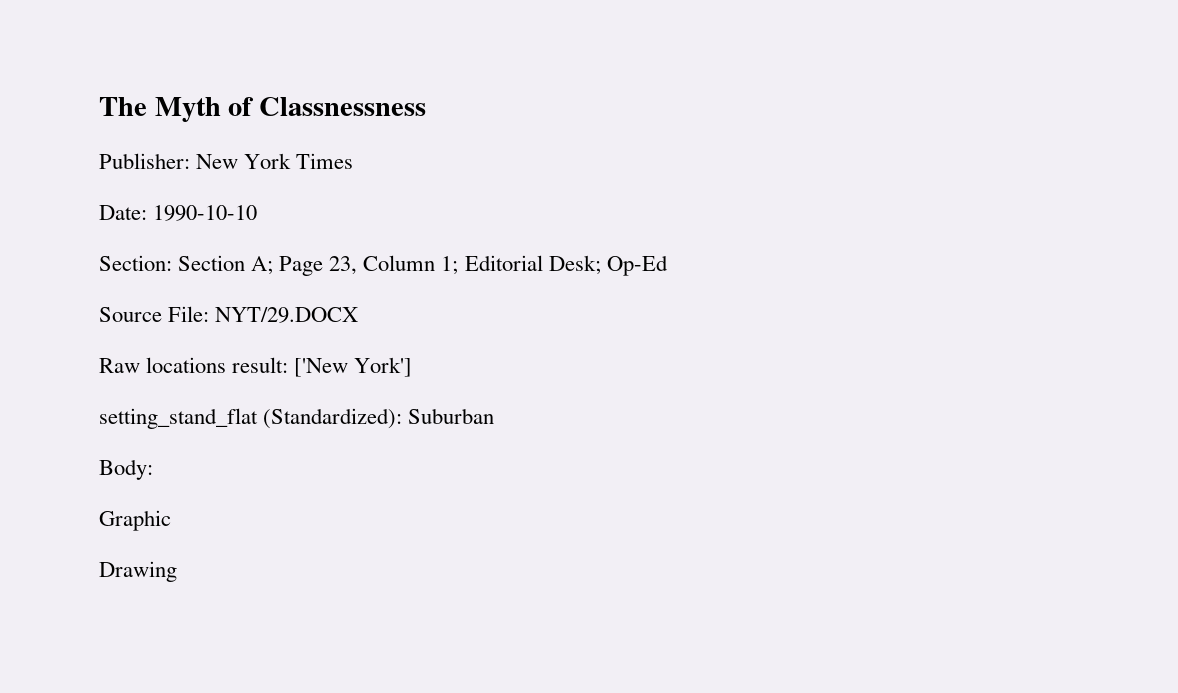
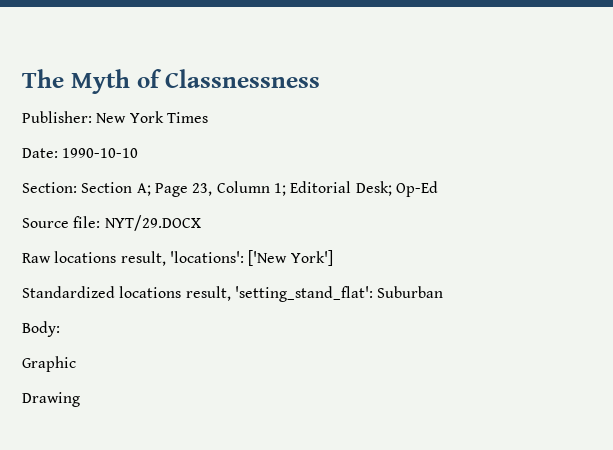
[168,306,210,322] File: -> [73,216,101,228] file:
[232,357,289,373] result: -> [120,251,244,266] result, 'locations':
[99,408,403,429] setting_stand_flat (Standardized): -> [22,286,373,302] Standardized locations result, 'setting_stand_flat':

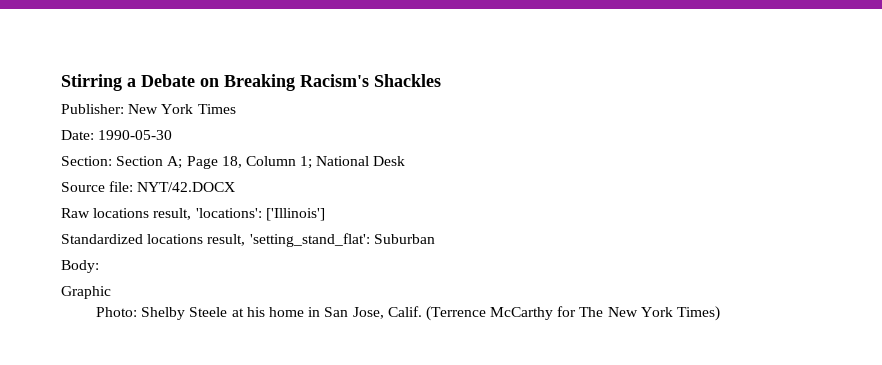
[22,69,321,94] The Myth of Classnessness -> [61,74,441,91] Stirring a Debate on Breaking Racism's Shackles
[62,148,139,158] 1990-10-10 -> [98,130,173,140] 1990-05-30
[192,183,213,196] 23, -> [221,156,242,168] 18,
[290,181,438,197] Editorial Desk; Op-Ed -> [316,156,406,166] National Desk
[104,215,201,231] NYT/29.DOCX -> [137,182,236,192] NYT/42.DOCX
[248,250,333,266] ['New York'] -> [265,208,325,221] ['Illinois']
[22,392,80,407] Drawing -> [96,306,721,321] Photo: Shelby Steele at his home in San Jose, Calif. (Terrence McCarthy for The New York Times)

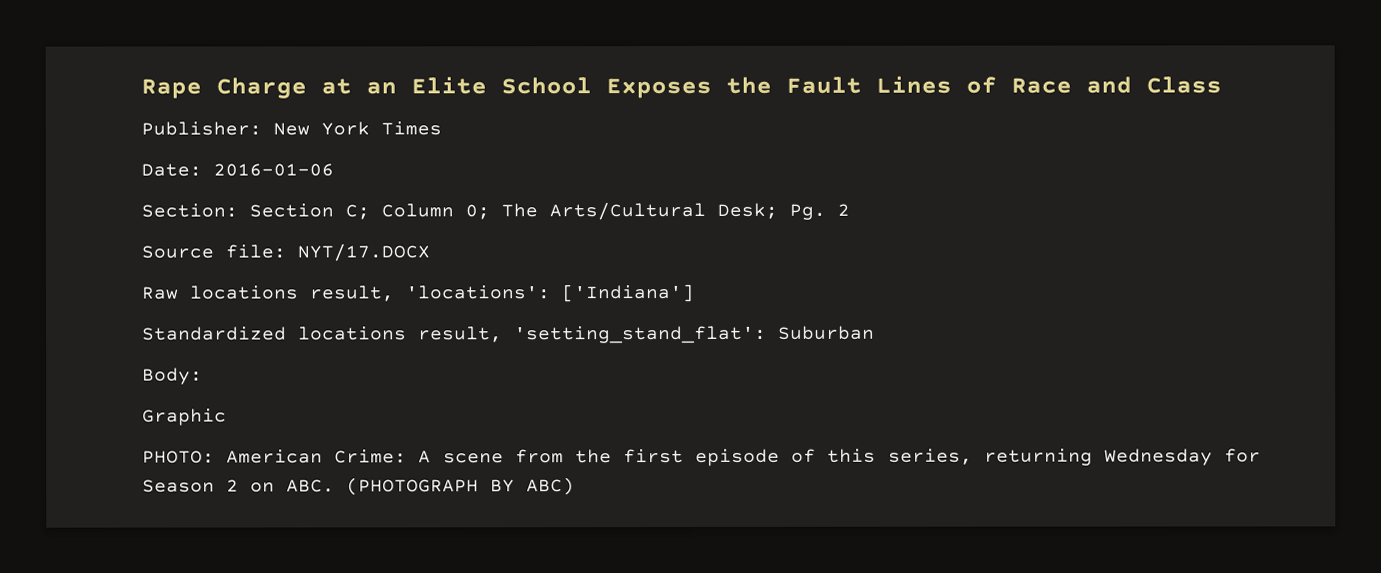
[61,74,441,91] Stirring a Debate on Breaking Racism's Shackles -> [141,75,1222,99] Rape Charge at an Elite School Exposes the Fault Lines of Race and Class
[98,130,173,140] 1990-05-30 -> [213,163,334,177] 2016-01-06
[167,156,406,169] A; Page 18, Column 1; National Desk -> [345,201,850,221] C; Column 0; The Arts/Cultural Desk; Pg. 2
[137,182,236,192] NYT/42.DOCX -> [297,243,430,262] NYT/17.DOCX
[265,208,325,221] ['Illinois'] -> [561,283,695,303] ['Indiana']
[96,306,721,321] Photo: Shelby Steele at his home in San Jose, Calif. (Terrence McCarthy for The New York Times) -> [142,448,1261,466] [142,477,575,496] PHOTO: American Crime: A scene from the first episode of this series, returning Wednesday for Season 2 on ABC. (PHOTOGRAPH BY ABC)

